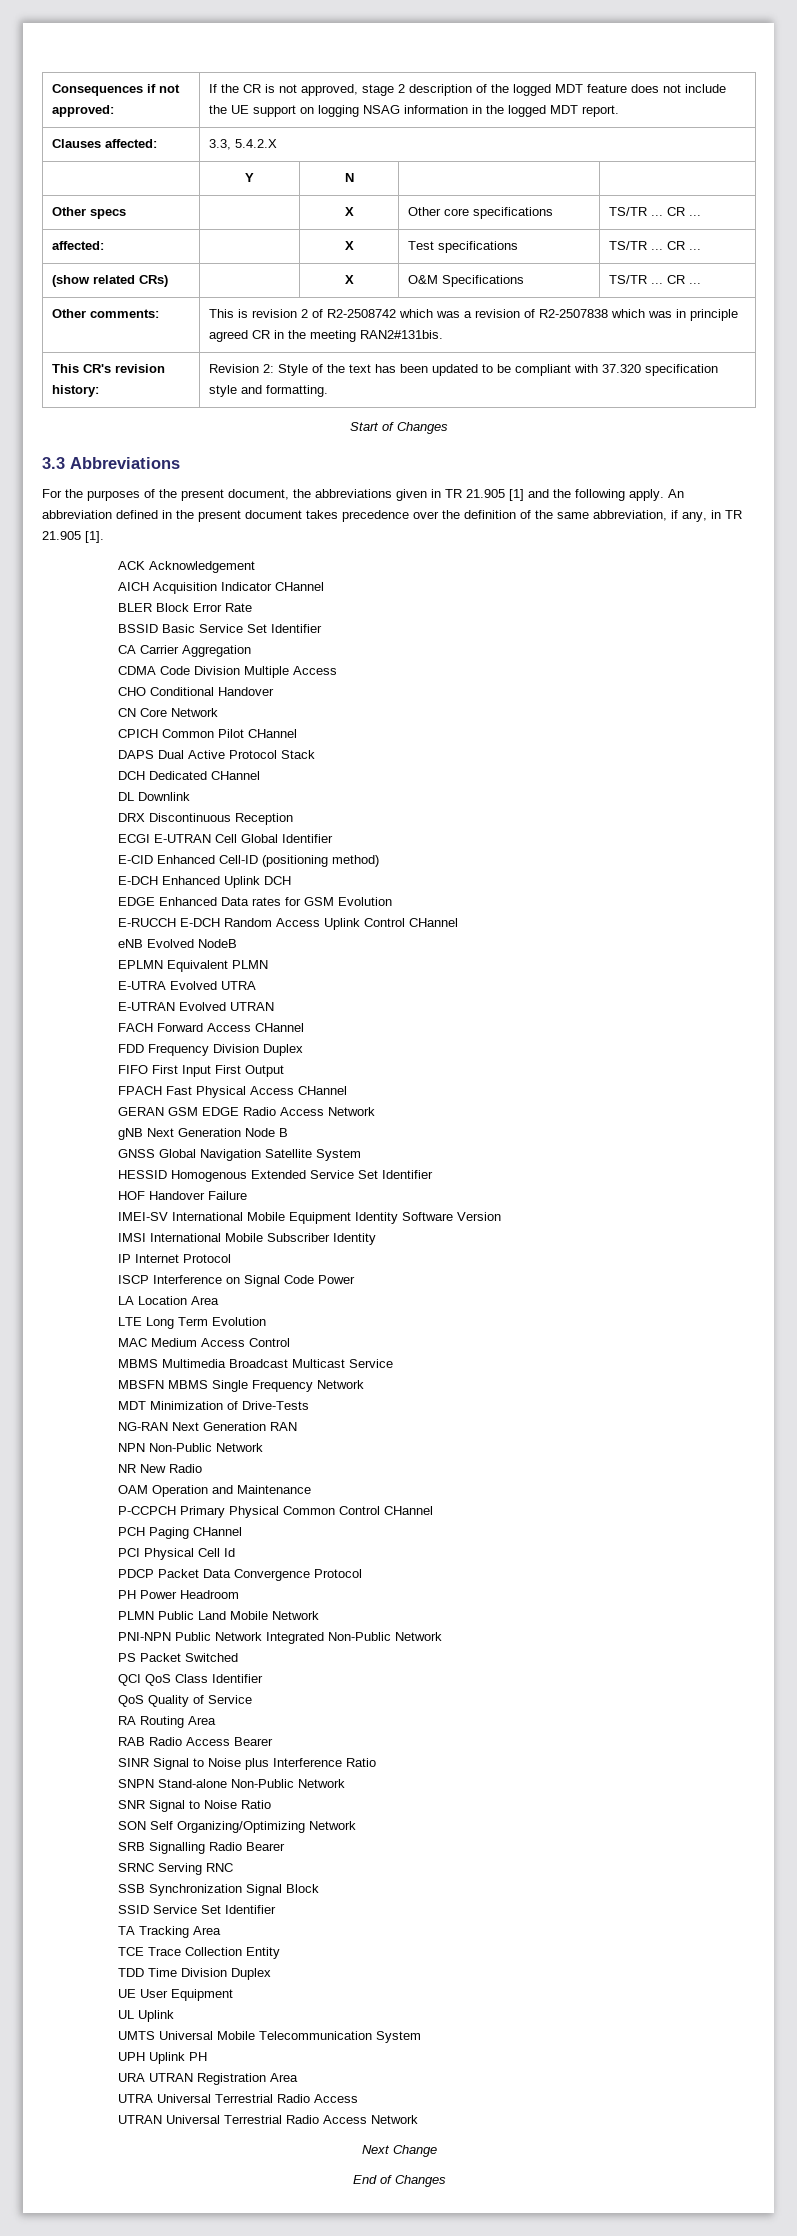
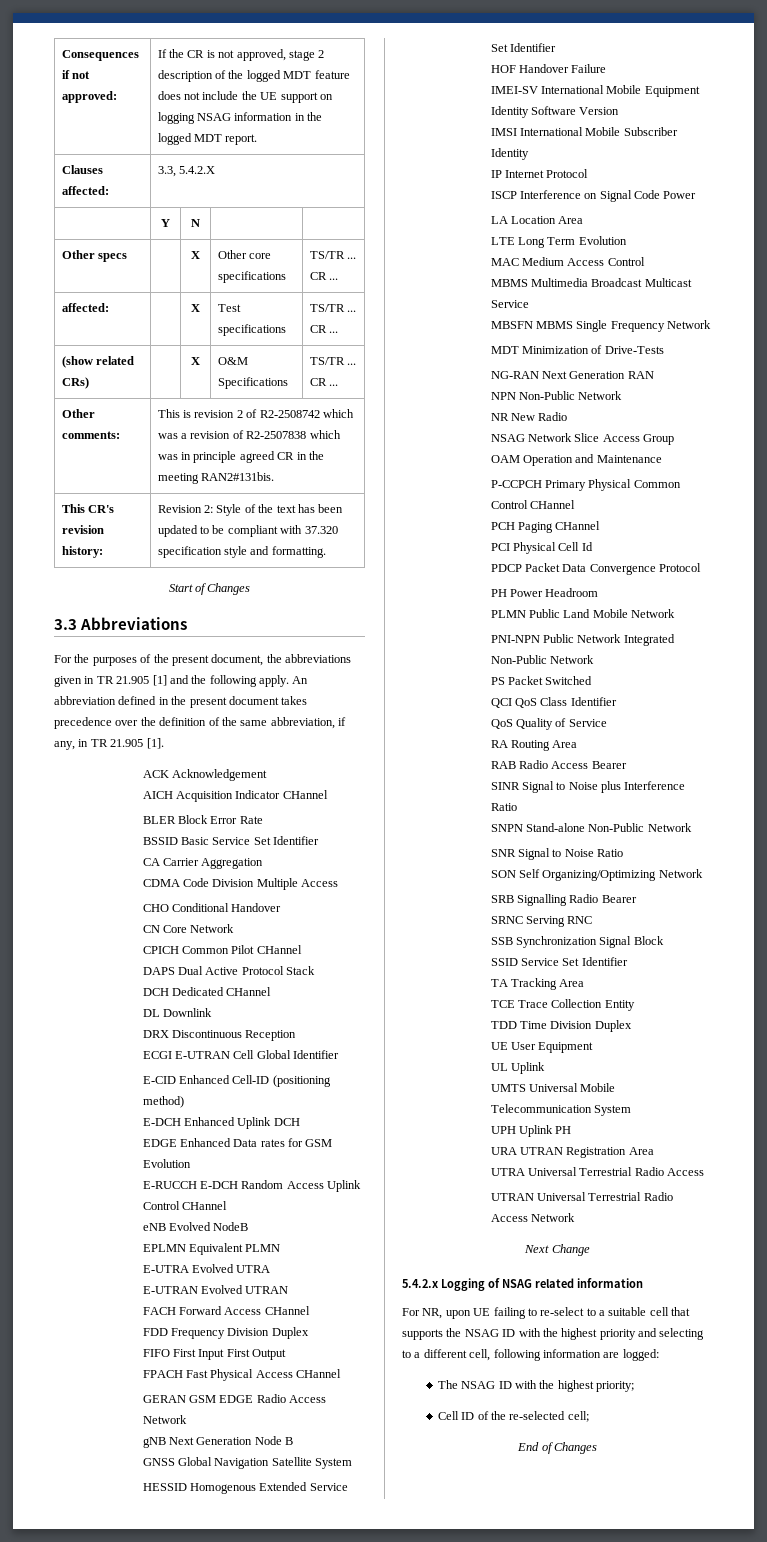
(203, 1468) none -> [490,433,675,445] // NSAG Network Slice Access Group
(437, 2151) none -> [402,1278,643,1291] [402,1307,691,1319] [402,1328,705,1340] [402,1349,659,1361] [437,1380,635,1392] [437,1411,589,1422] // 5.4.2.x Logging of NSAG related information // For NR, upon UE failing to re-select to a suitable cell that supports the NSAG ID with the highest priority and selecting to a different cell, following information are logged: // The NSAG ID with the highest priority; // Cell ID of the re-selected cell;

